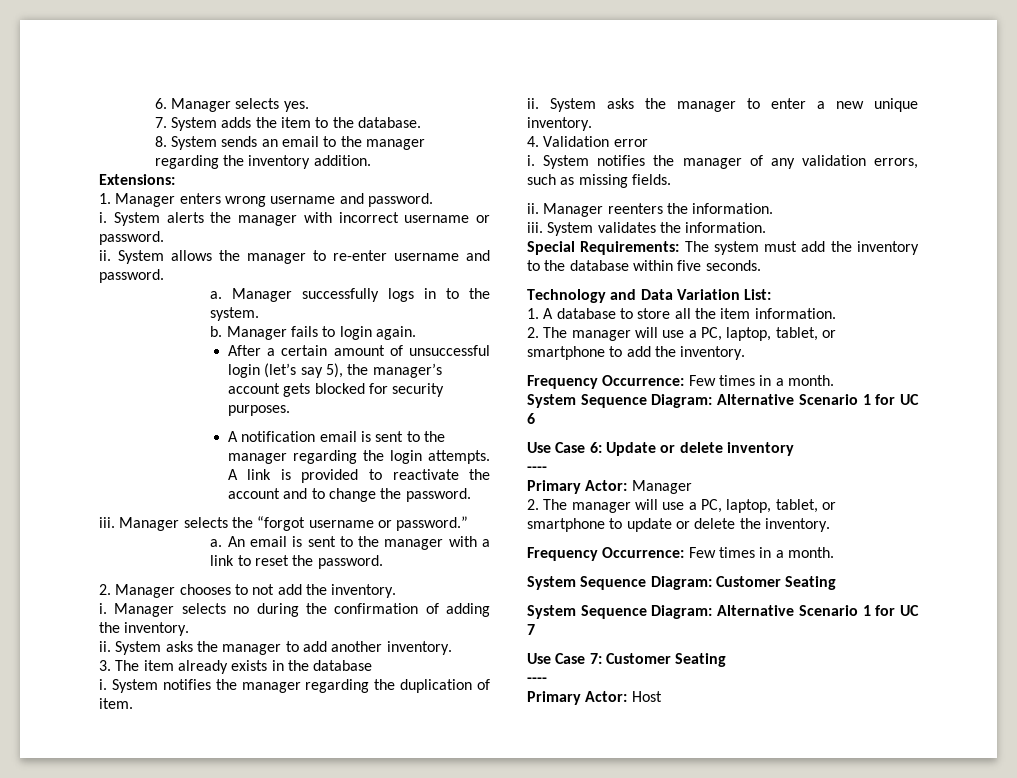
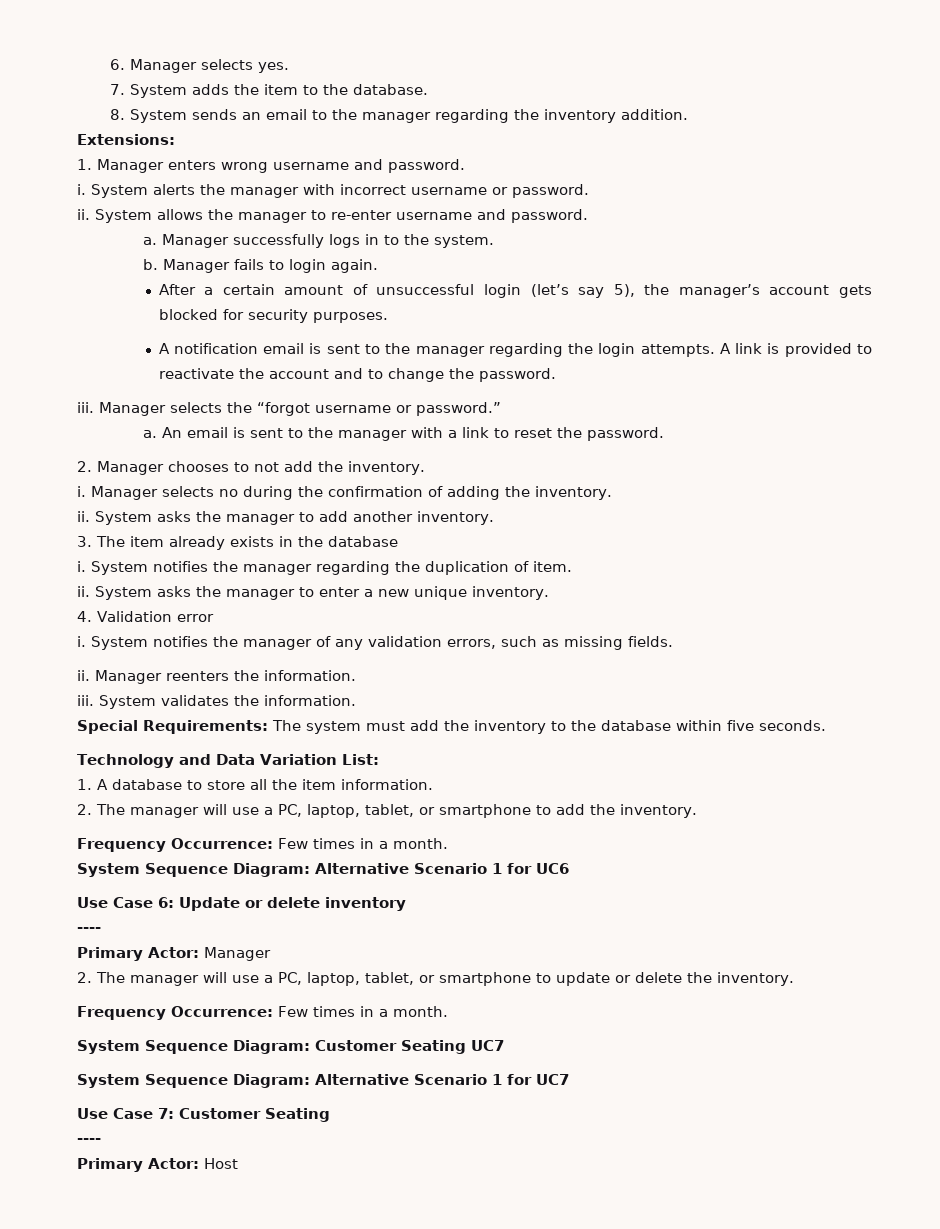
[900,394,919,405] [527,413,535,424] UC 6 -> [536,863,569,874] UC6
[527,605,919,619] [527,624,535,635] // System Sequence Diagram: Alternative Scenario 1 for UC 7 -> [471,1040,504,1051] [77,1074,569,1088] UC7 // System Sequence Diagram: Alternative Scenario 1 for UC7

